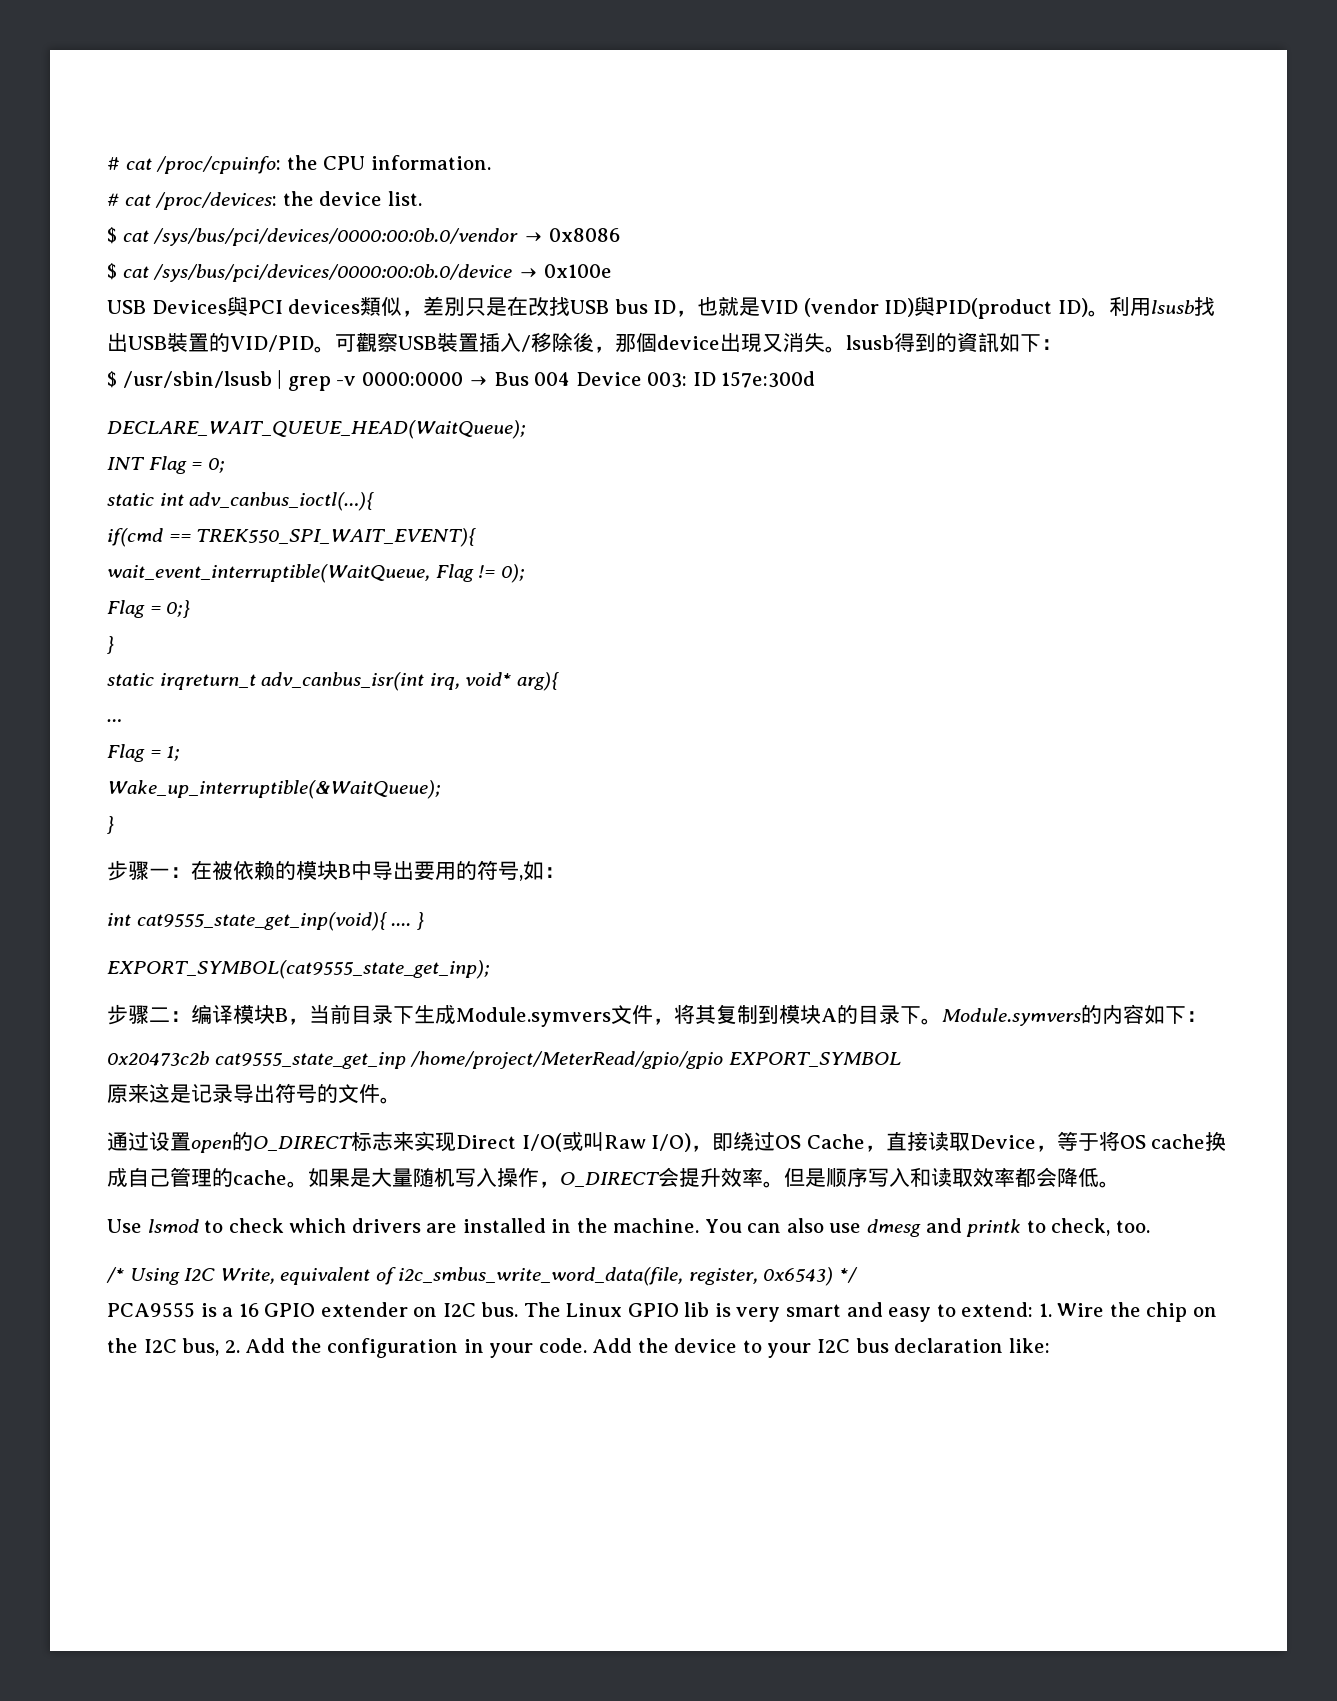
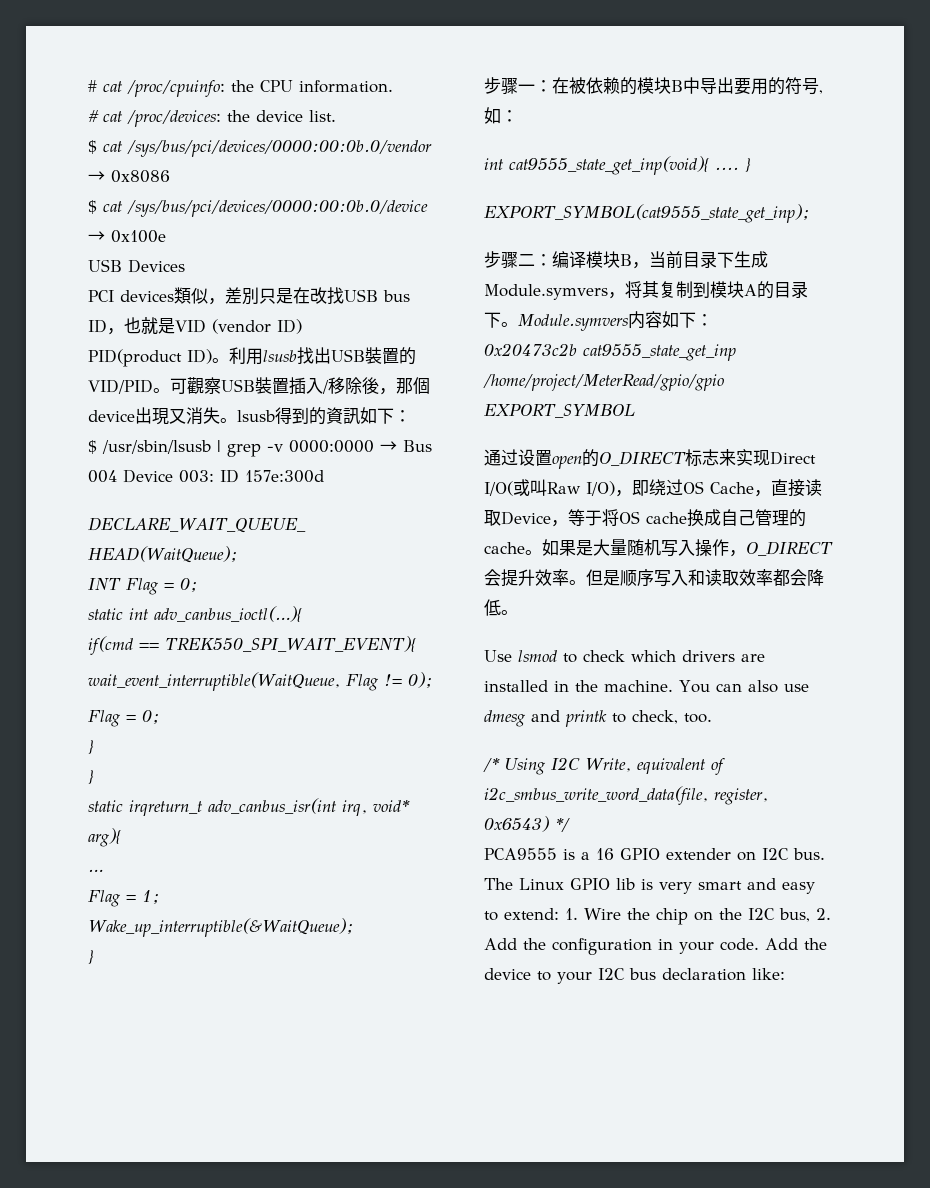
[226,297,248,316] 與 -> (185, 266) //
[914,297,936,316] 與 -> (302, 326) //
[166,600,191,618] 0;} -> [142,710,160,724] [88,740,94,754] 0; // }
[611,1005,653,1025] 文件 -> (608, 292) none
[1081,1005,1102,1024] 的 -> (628, 322) none
[107,1083,401,1104] // 原来这是记录导出符号的文件。 -> (635, 411) none

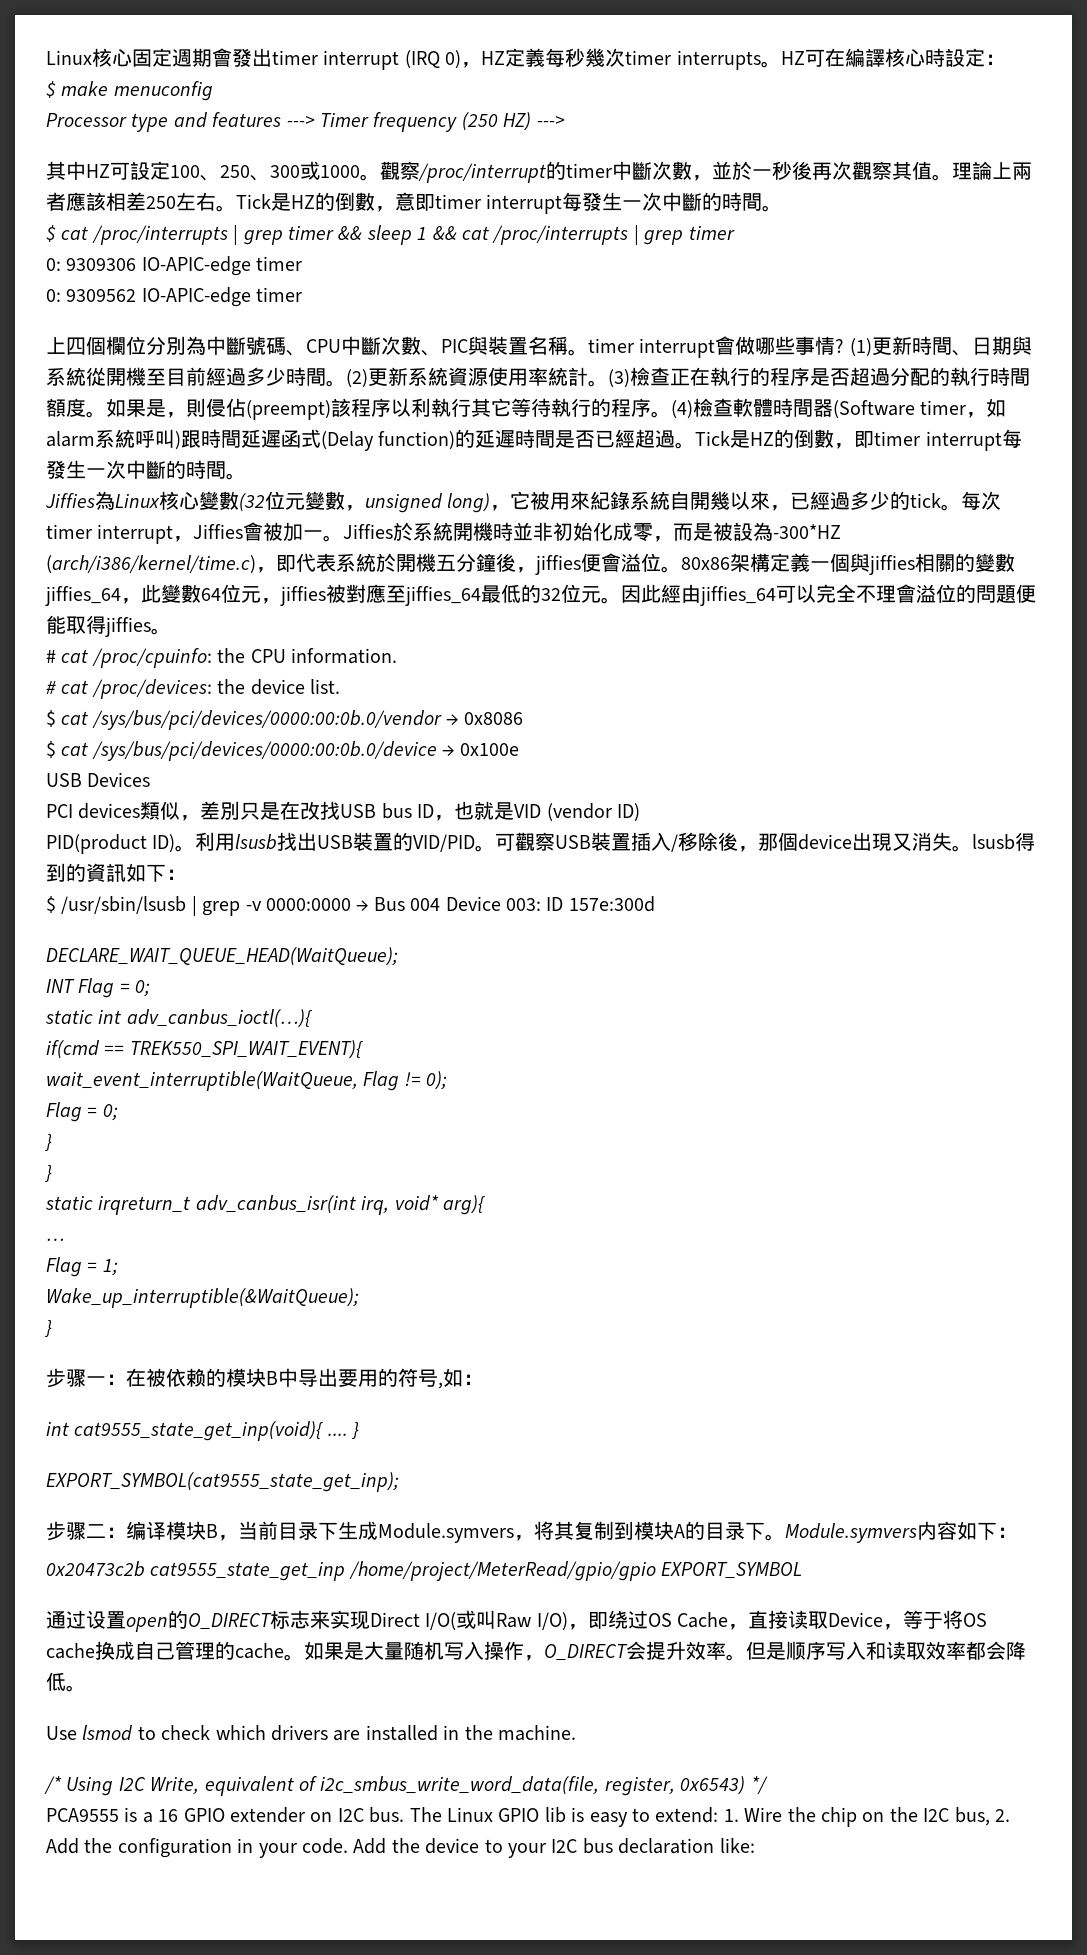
(88, 86) none -> [46,48,1005,70] [46,81,213,101] [46,112,565,132] [46,161,1032,183] [46,192,783,214] [46,225,735,245] [46,256,303,276] [46,287,303,307] [46,336,1032,358] [46,367,1030,388] [46,398,1007,420] [46,429,1022,451] [46,460,246,480] [45,491,1002,513] [46,522,842,544] [46,553,1015,575] [45,584,1036,606] [46,615,171,637] Linux核心固定週期會發出timer interrupt (IRQ 0)，HZ定義每秒幾次timer interrupts。HZ可在編譯核心時設定： // $ make menuconfig // Processor type and features ---> Timer frequency (250 HZ) ---> // 其中HZ可設定100、250、300或1000。觀察/proc/interrupt的timer中斷次數，並於一秒後再次觀察其值。理論上兩者應該相差250左右。Tick是HZ的倒數，意即timer interrupt每發生一次中斷的時間。 // $ cat /proc/interrupts | grep timer && sleep 1 && cat /proc/interrupts | grep timer // 0: 9309306 IO-APIC-edge timer // 0: 9309562 IO-APIC-edge timer // 上四個欄位分別為中斷號碼、CPU中斷次數、PIC與裝置名稱。timer interrupt會做哪些事情? (1)更新時間、日期與系統從開機至目前經過多少時間。(2)更新系統資源使用率統計。(3)檢查正在執行的程序是否超過分配的執行時間額度。如果是，則侵佔(preempt)該程序以利執行其它等待執行的程序。(4)檢查軟體時間器(Software timer，如alarm系統呼叫)跟時間延遲函式(Delay function)的延遲時間是否已經超過。Tick是HZ的倒數，即timer interrupt每發生一次中斷的時間。 // Jiffies為Linux核心變數(32位元變數，unsigned long)，它被用來紀錄系統自開幾以來，已經過多少的tick。每次timer interrupt，Jiffies會被加一。Jiffies於系統開機時並非初始化成零，而是被設為-300*HZ (arch/i386/kernel/time.c)，即代表系統於開機五分鐘後，jiffies便會溢位。80x86架構定義一個與jiffies相關的變數jiffies_64，此變數64位元，jiffies被對應至jiffies_64最低的32位元。因此經由jiffies_64可以完全不理會溢位的問題便能取得jiffies。 //
[679,680,809,693] [484,710,712,727] You can also use dmesg and printk to check, too. -> (576, 1733) none
[659,878,776,894] very smart and -> (585, 1814) none

